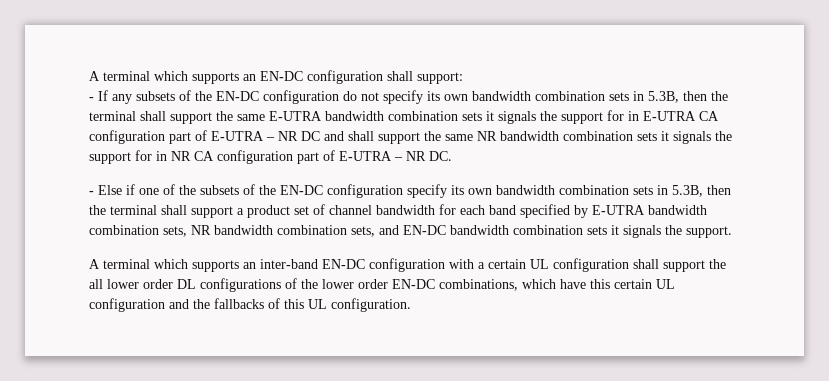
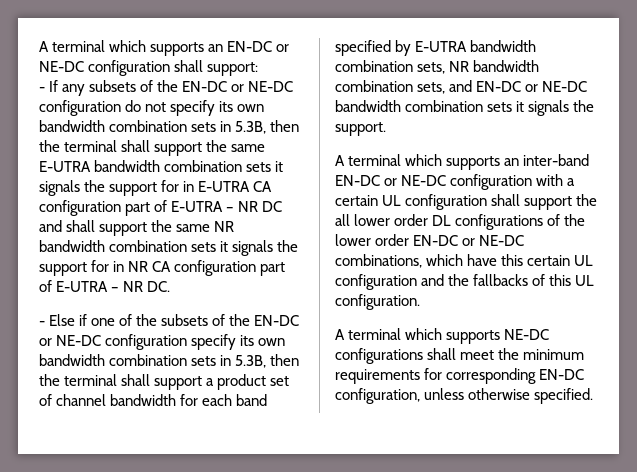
(303, 76) none -> [276,44,290,52] [39,61,84,72] or NE-DC
(259, 96) none -> [231,81,294,92] or NE-DC
(323, 190) none -> [39,335,102,346] or NE-DC
(446, 230) none -> [525,81,588,92] or NE-DC
(365, 264) none -> [384,175,447,186] or NE-DC
(435, 284) none -> [462,235,525,246] or NE-DC
(411, 305) none -> [335,328,550,344] [335,348,585,364] [335,368,585,384] [335,388,594,404] // A terminal which supports NE-DC configurations shall meet the minimum requirements for corresponding EN-DC configuration, unless otherwise specified.

